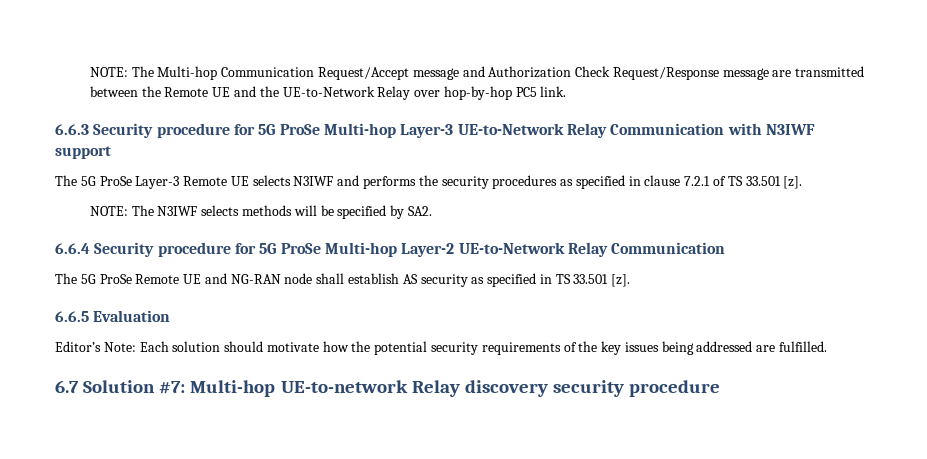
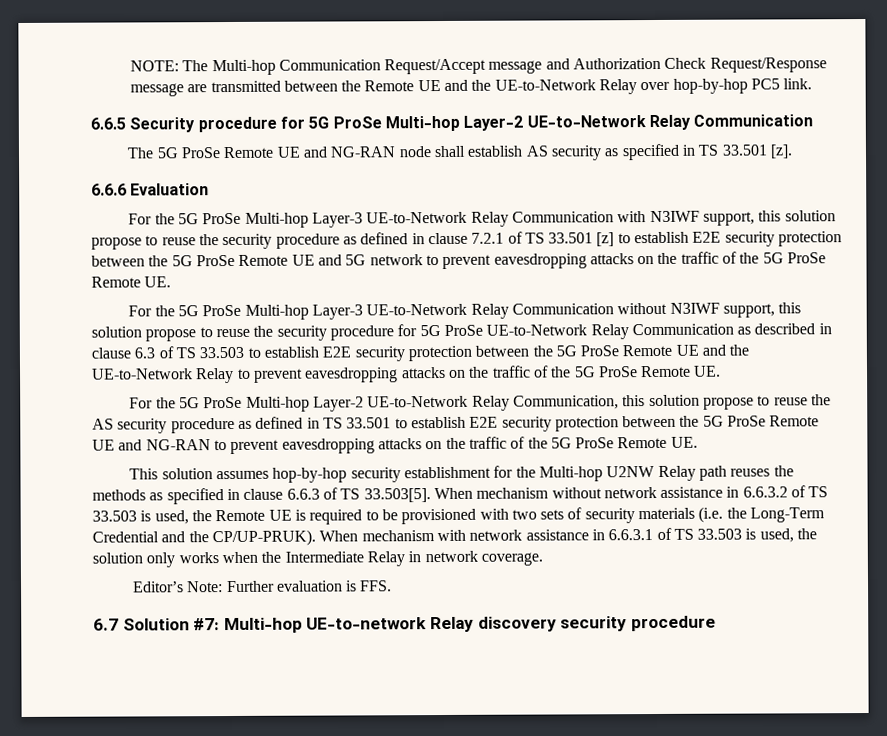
[55,123,815,138] [55,146,111,159] [55,175,803,189] [89,205,432,219] [55,243,90,254] 6.6.3 Security procedure for 5G ProSe Multi-hop Layer-3 UE-to-Network Relay Communication with N3IWF support // The 5G ProSe Layer-3 Remote UE selects N3IWF and performs the security procedures as specified in clause 7.2.1 of TS 33.501 [z]. // NOTE: The N3IWF selects methods will be specified by SA2. // 6.6.4 -> [90,117,126,130] 6.6.5
[55,311,89,322] 6.6.5 -> [91,183,127,196] 6.6.6
[55,341,828,355] Editor’s Note: Each solution should motivate how the potential security requirements of the key issues being addressed are fulfilled. -> [128,210,836,228] [91,231,843,250] [91,251,827,270] [91,276,172,288] [128,302,802,320] [91,323,832,342] [91,344,750,362] [91,365,722,384] [129,394,831,412] [92,415,820,434] [92,436,698,455] [129,465,794,483] [92,485,829,505] [92,506,826,525] [92,527,818,547] [92,550,543,568] [132,580,393,593] For the 5G ProSe Multi-hop Layer-3 UE-to-Network Relay Communication with N3IWF support, this solution propose to reuse the security procedure as defined in clause 7.2.1 of TS 33.501 [z] to establish E2E security protection between the 5G ProSe Remote UE and 5G network to prevent eavesdropping attacks on the traffic of the 5G ProSe Remote UE. // For the 5G ProSe Multi-hop Layer-3 UE-to-Network Relay Communication without N3IWF support, this solution propose to reuse the security procedure for 5G ProSe UE-to-Network Relay Communication as described in clause 6.3 of TS 33.503 to establish E2E security protection between the 5G ProSe Remote UE and the UE-to-Network Relay to prevent eavesdropping attacks on the traffic of the 5G ProSe Remote UE. // For the 5G ProSe Multi-hop Layer-2 UE-to-Network Relay Communication, this solution propose to reuse the AS security procedure as defined in TS 33.501 to establish E2E security protection between the 5G ProSe Remote UE and NG-RAN to prevent eavesdropping attacks on the traffic of the 5G ProSe Remote UE. // This solution assumes hop-by-hop security establishment for the Multi-hop U2NW Relay path reuses the methods as specified in clause 6.6.3 of TS 33.503[5]. When mechanism without network assistance in 6.6.3.2 of TS 33.503 is used, the Remote UE is required to be provisioned with two sets of security materials (i.e. the Long-Term Credential and the CP/UP-PRUK). When mechanism with network assistance in 6.6.3.1 of TS 33.503 is used, the solution only works when the Intermediate Relay in network coverage. // Editor’s Note: Further evaluation is FFS.

